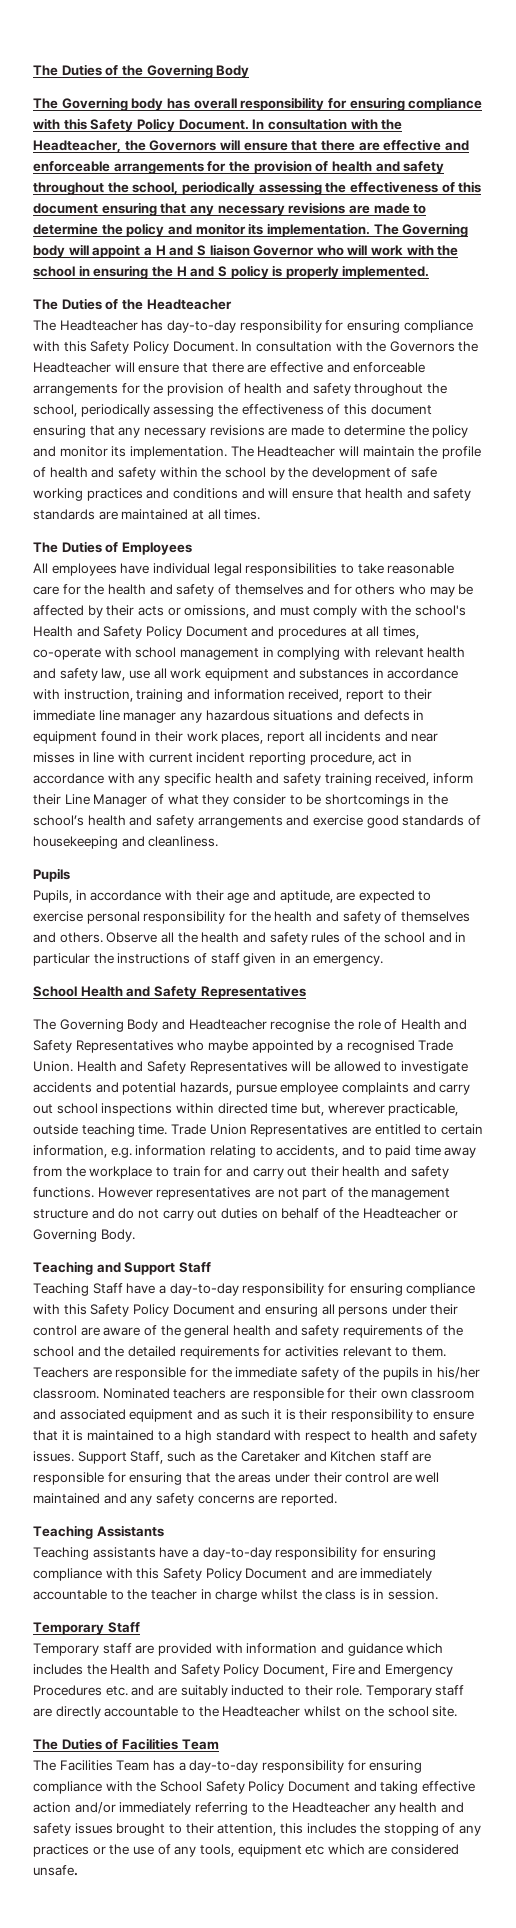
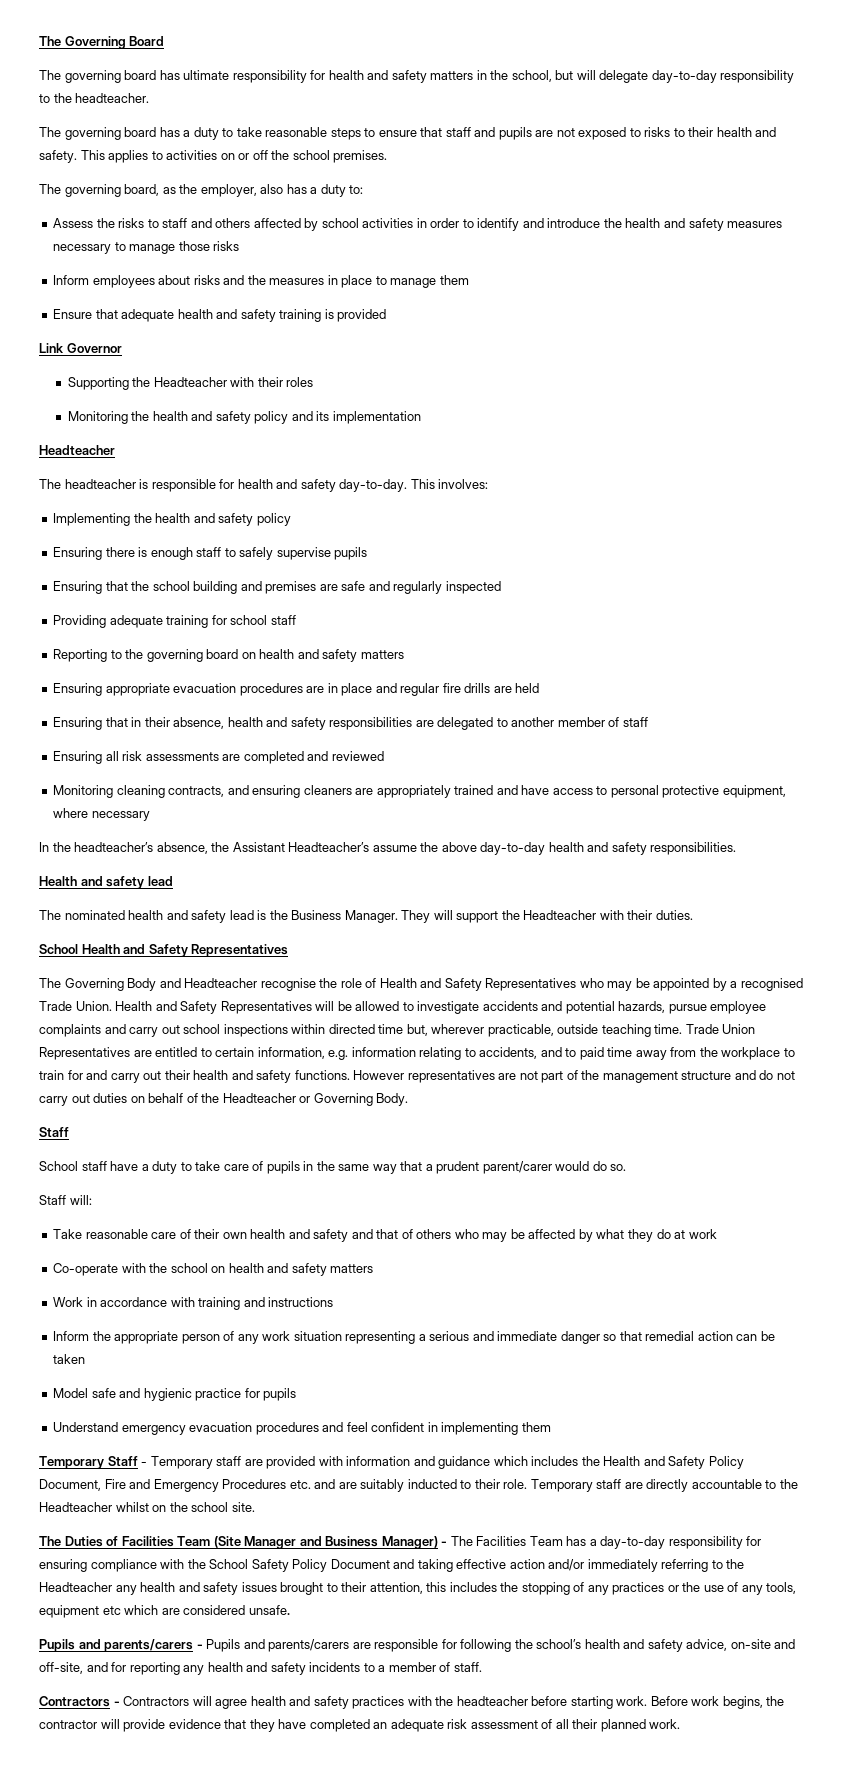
[33,64,250,78] [33,97,483,111] [33,118,403,132] [33,139,469,153] [33,160,445,174] [33,181,482,195] [33,202,427,216] [33,223,469,237] [33,244,459,258] [33,265,430,279] [33,298,232,310] [33,320,473,333] [33,341,479,354] [33,362,426,373] [33,383,447,396] [33,404,432,417] [33,425,469,438] [33,446,481,459] [33,467,438,480] [33,488,472,501] [33,509,261,520] [33,541,192,555] [33,563,455,576] [33,584,474,597] [33,605,467,618] [33,626,419,639] [33,647,466,660] [33,668,459,681] [33,689,433,702] [33,710,425,723] [33,731,439,744] [33,752,412,765] [33,773,473,786] [33,794,449,807] [33,815,481,828] [33,836,219,849] [33,868,70,882] [33,890,432,903] [33,911,470,924] [33,932,467,945] [33,953,384,966] The Duties of the Governing Body // The Governing body has overall responsibility for ensuring compliance with this Safety Policy Document. In consultation with the Headteacher, the Governors will ensure that there are effective and enforceable arrangements for the provision of health and safety throughout the school, periodically assessing the effectiveness of this document ensuring that any necessary revisions are made to determine the policy and monitor its implementation. The Governing body will appoint a H and S liaison Governor who will work with the school in ensuring the H and S policy is properly implemented. // The Duties of the Headteacher // The Headteacher has day-to-day responsibility for ensuring compliance with this Safety Policy Document. In consultation with the Governors the Headteacher will ensure that there are effective and enforceable arrangements for the provision of health and safety throughout the school, periodically assessing the effectiveness of this document ensuring that any necessary revisions are made to determine the policy and monitor its implementation. The Headteacher will maintain the profile of health and safety within the school by the development of safe working practices and conditions and will ensure that health and safety standards are maintained at all times. // The Duties of Employees // All employees have individual legal responsibilities to take reasonable care for the health and safety of themselves and for others who may be affected by their acts or omissions, and must comply with the school's Health and Safety Policy Document and procedures at all times, co-operate with school management in complying with relevant health and safety law, use all work equipment and substances in accordance with instruction, training and information received, report to their immediate line manager any hazardous situations and defects in equipment found in their work places, report all incidents and near misses in line with current incident reporting procedure, act in accordance with any specific health and safety training received, inform their Line Manager of what they consider to be shortcomings in the school’s health and safety arrangements and exercise good standards of housekeeping and cleanliness. // Pupils // Pupils, in accordance with their age and aptitude, are expected to exercise personal responsibility for the health and safety of themselves and others. Observe all the health and safety rules of the school and in particular the instructions of staff given in an emergency. -> [39,36,165,49] [39,70,795,83] [39,93,150,103] [39,127,777,140] [39,150,388,163] [39,184,364,197] [53,218,783,231] [53,241,240,254] [53,275,469,288] [53,309,387,322] [39,343,122,353] [67,377,314,390] [67,411,421,424] [39,445,115,455] [39,479,489,492] [53,513,291,526] [53,547,368,560] [53,581,501,594] [53,615,296,628] [53,649,404,662] [53,683,540,696] [53,717,648,730] [53,751,384,764] [53,785,786,798] [53,808,150,821] [39,842,737,855] [39,876,173,889] [39,910,693,923] The Governing Board // The governing board has ultimate responsibility for health and safety matters in the school, but will delegate day-to-day responsibility to the headteacher. // The governing board has a duty to take reasonable steps to ensure that staff and pupils are not exposed to risks to their health and safety. This applies to activities on or off the school premises. // The governing board, as the employer, also has a duty to: // Assess the risks to staff and others affected by school activities in order to identify and introduce the health and safety measures necessary to manage those risks // Inform employees about risks and the measures in place to manage them // Ensure that adequate health and safety training is provided // Link Governor // Supporting the Headteacher with their roles // Monitoring the health and safety policy and its implementation // Headteacher // The headteacher is responsible for health and safety day-to-day. This involves: // Implementing the health and safety policy // Ensuring there is enough staff to safely supervise pupils // Ensuring that the school building and premises are safe and regularly inspected // Providing adequate training for school staff // Reporting to the governing board on health and safety matters // Ensuring appropriate evacuation procedures are in place and regular fire drills are held // Ensuring that in their absence, health and safety responsibilities are delegated to another member of staff // Ensuring all risk assessments are completed and reviewed // Monitoring cleaning contracts, and ensuring cleaners are appropriately trained and have access to personal protective equipment, where necessary // In the headteacher’s absence, the Assistant Headteacher’s assume the above day-to-day health and safety responsibilities. // Health and safety lead // The nominated health and safety lead is the Business Manager. They will support the Headteacher with their duties.
[207,1040,248,1053] maybe -> [607,978,650,991] may be
[33,1261,211,1275] [33,1283,476,1296] [33,1304,459,1317] [33,1325,464,1338] [33,1346,446,1359] [33,1367,481,1380] [33,1388,475,1401] [33,1409,475,1422] [33,1430,478,1443] [33,1451,432,1464] [33,1472,440,1485] [33,1493,337,1506] [33,1525,164,1539] [33,1547,436,1560] [33,1568,433,1581] [33,1589,439,1602] Teaching and Support Staff // Teaching Staff have a day-to-day responsibility for ensuring compliance with this Safety Policy Document and ensuring all persons under their control are aware of the general health and safety requirements of the school and the detailed requirements for activities relevant to them. Teachers are responsible for the immediate safety of the pupils in his/her classroom. Nominated teachers are responsible for their own classroom and associated equipment and as such it is their responsibility to ensure that it is maintained to a high standard with respect to health and safety issues. Support Staff, such as the Caretaker and Kitchen staff are responsible for ensuring that the areas under their control are well maintained and any safety concerns are reported. // Teaching Assistants // Teaching assistants have a day-to-day responsibility for ensuring compliance with this Safety Policy Document and are immediately accountable to the teacher in charge whilst the class is in session. -> [39,1127,69,1137] [39,1161,627,1174] [39,1195,92,1205] [53,1229,717,1242] [53,1263,374,1276] [53,1297,334,1310] [53,1331,775,1344] [53,1354,86,1364] [53,1388,297,1401] [53,1422,551,1435] Staff // School staff have a duty to take care of pupils in the same way that a prudent parent/carer would do so. // Staff will: // Take reasonable care of their own health and safety and that of others who may be affected by what they do at work // Co-operate with the school on health and safety matters // Work in accordance with training and instructions // Inform the appropriate person of any work situation representing a serious and immediate danger so that remedial action can be taken // Model safe and hygienic practice for pupils // Understand emergency evacuation procedures and feel confident in implementing them
(140, 1627) // -> [141,1461,148,1466] -
(219, 1744) // -> [213,1536,448,1549] (Site Manager and Business Manager) -
(78, 1870) none -> [39,1639,796,1652] [39,1662,482,1675] [39,1696,785,1709] [39,1719,681,1732] // Pupils and parents/carers - Pupils and parents/carers are responsible for following the school’s health and safety advice, on-site and off-site, and for reporting any health and safety incidents to a member of staff. // Contractors - Contractors will agree health and safety practices with the headteacher before starting work. Before work begins, the contractor will provide evidence that they have completed an adequate risk assessment of all their planned work.

